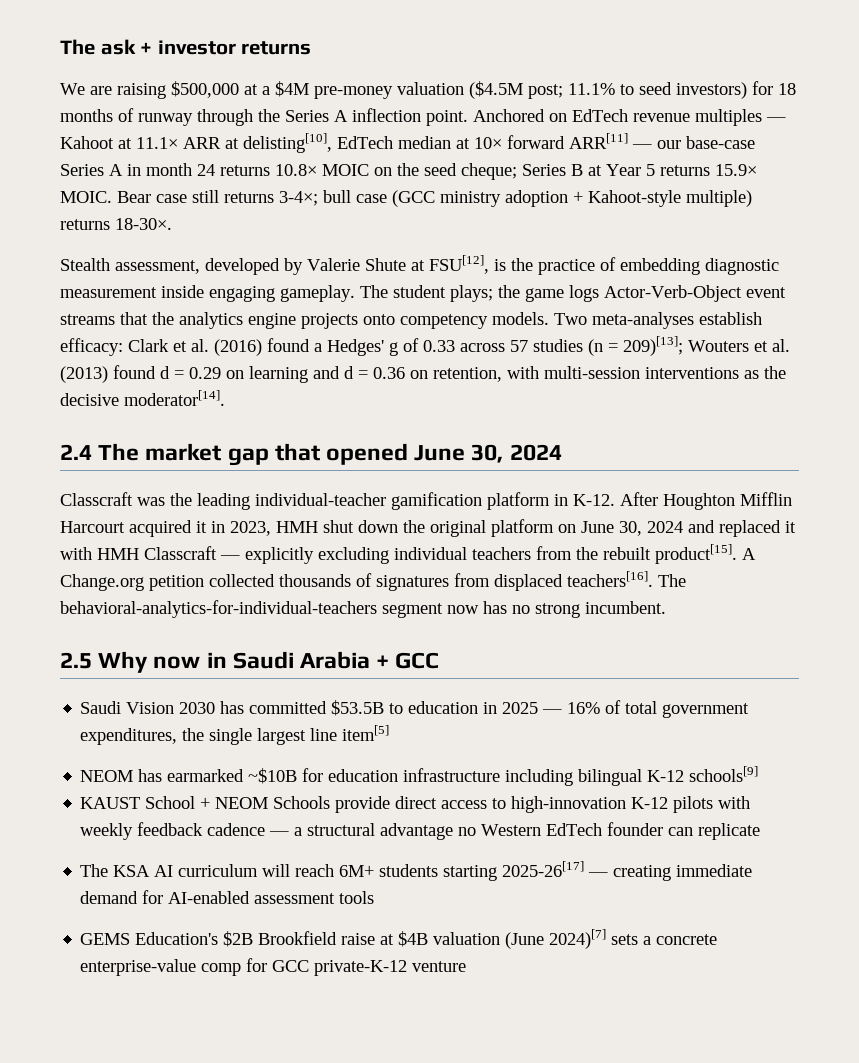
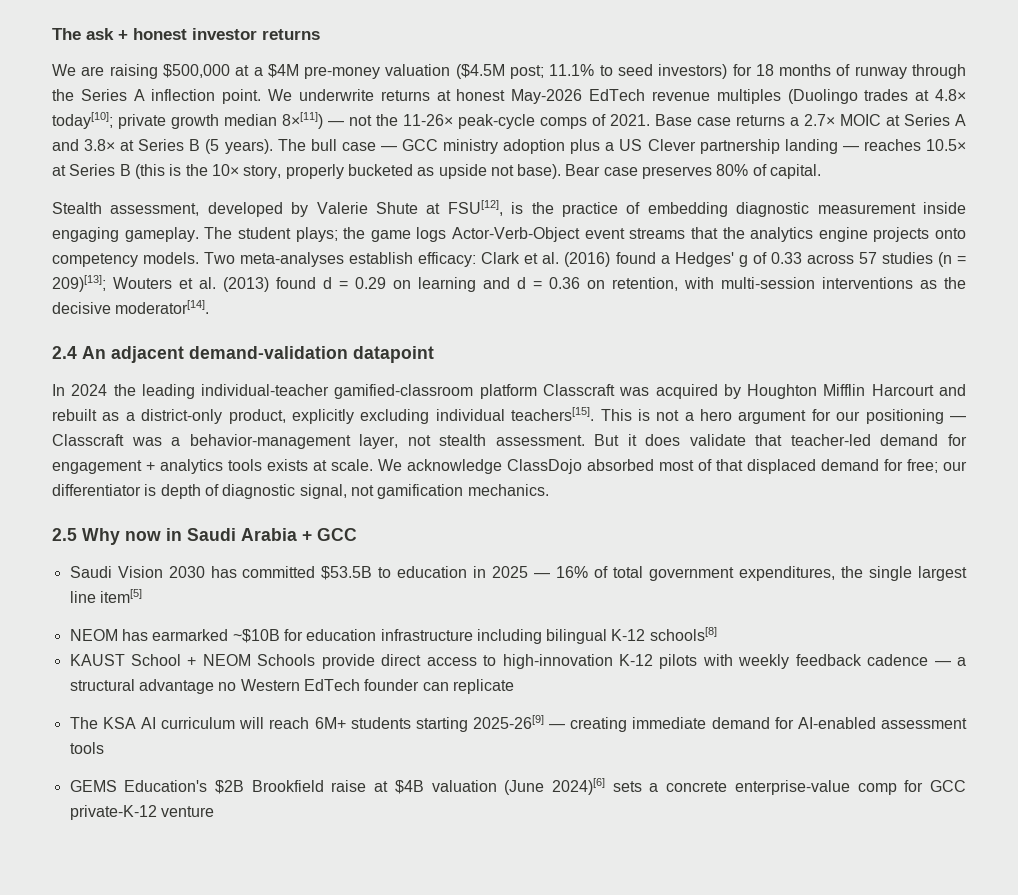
(153, 48) none -> [133,28,187,40] honest
[473,109,786,126] [60,133,755,153] [60,163,757,180] [60,190,752,207] [60,218,172,230] Anchored on EdTech revenue multiples — Kahoot at 11.1× ARR at delisting[10], EdTech median at 10× forward ARR[11] — our base-case Series A in month 24 returns 10.8× MOIC on the seed cheque; Series B at Year 5 returns 15.9× MOIC. Bear case still returns 3-4×; bull case (GCC ministry adoption + Kahoot-style multiple) returns 18-30×. -> [268,89,967,104] [52,112,966,129] [52,139,967,154] [52,164,822,179] We underwrite returns at honest May-2026 EdTech revenue multiples (Duolingo trades at 4.8× today[10]; private growth median 8×[11]) — not the 11-26× peak-cycle comps of 2021. Base case returns a 2.7× MOIC at Series A and 3.8× at Series B (5 years). The bull case — GCC ministry adoption plus a US Clever partnership landing — reaches 10.5× at Series B (this is the 10× story, properly bucketed as upside not base). Bear case preserves 80% of capital.
[98,443,562,466] [60,492,165,506] The market gap that opened June 30, 2024 // Classcraft was -> [82,346,434,363] [52,384,108,396] An adjacent demand-validation datapoint // In 2024
[391,492,792,510] [60,519,796,537] [60,544,756,564] [60,571,686,591] [60,600,666,618] gamification platform in K-12. After Houghton Mifflin Harcourt acquired it in 2023, HMH shut down the original platform on June 30, 2024 and replaced it with HMH Classcraft — explicitly excluding individual teachers from the rebuilt product[15]. A Change.org petition collected thousands of signatures from displaced teachers[16]. The behavioral-analytics-for-individual-teachers segment now has no strong incumbent. -> [334,384,967,399] [52,407,967,424] [52,434,967,449] [52,459,967,474] [52,484,549,499] gamified-classroom platform Classcraft was acquired by Houghton Mifflin Harcourt and rebuilt as a district-only product, explicitly excluding individual teachers[15]. This is not a hero argument for our positioning — Classcraft was a behavior-management layer, not stealth assessment. But it does validate that teacher-led demand for engagement + analytics tools exists at scale. We acknowledge ClassDojo absorbed most of that displaced demand for free; our differentiator is depth of diagnostic signal, not gamification mechanics.
[689,766,759,782] schools[9] -> [649,627,717,641] schools[8]
[502,861,585,877] 2025-26[17] -> [472,715,544,729] 2025-26[9]
[549,929,607,949] 2024)[7] -> [552,778,606,795] 2024)[6]

